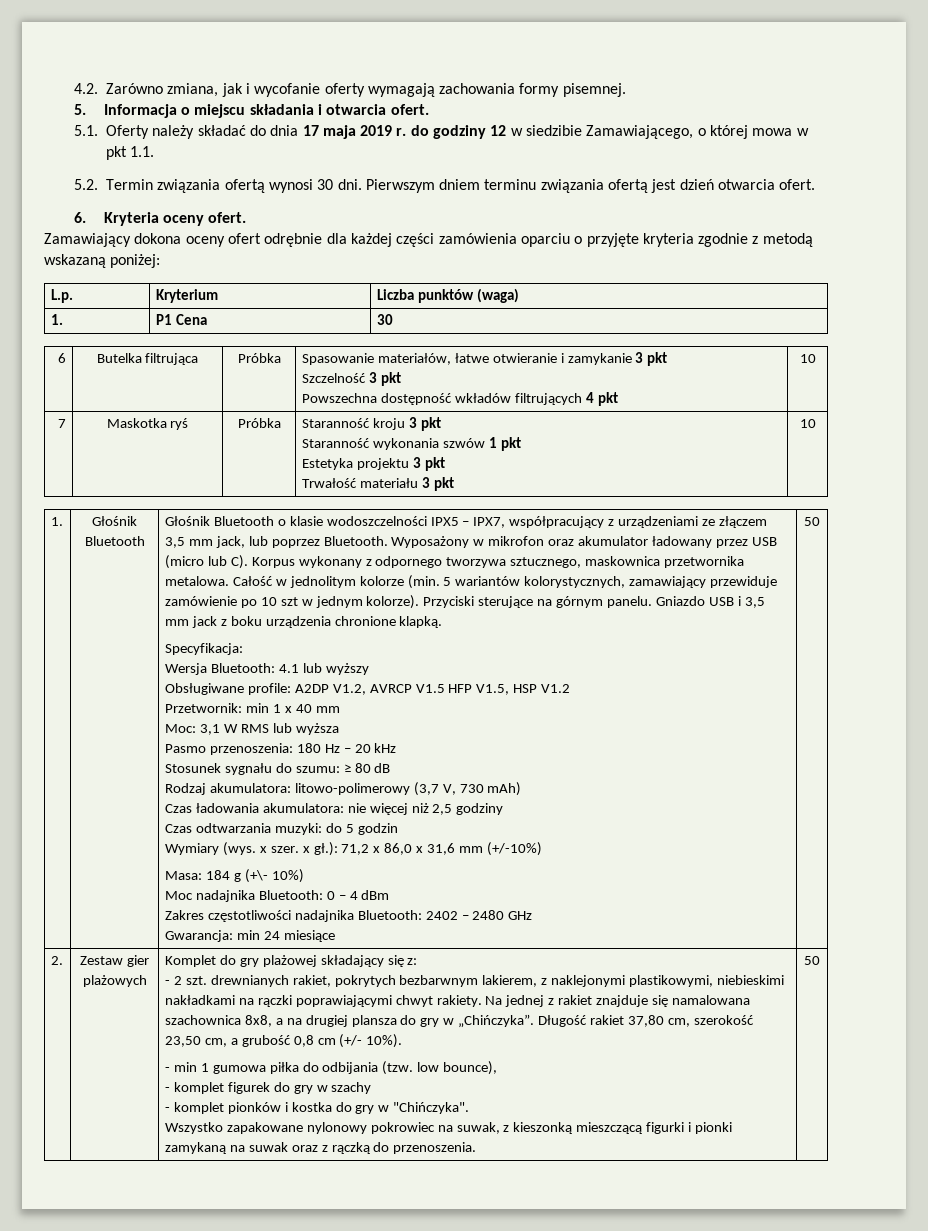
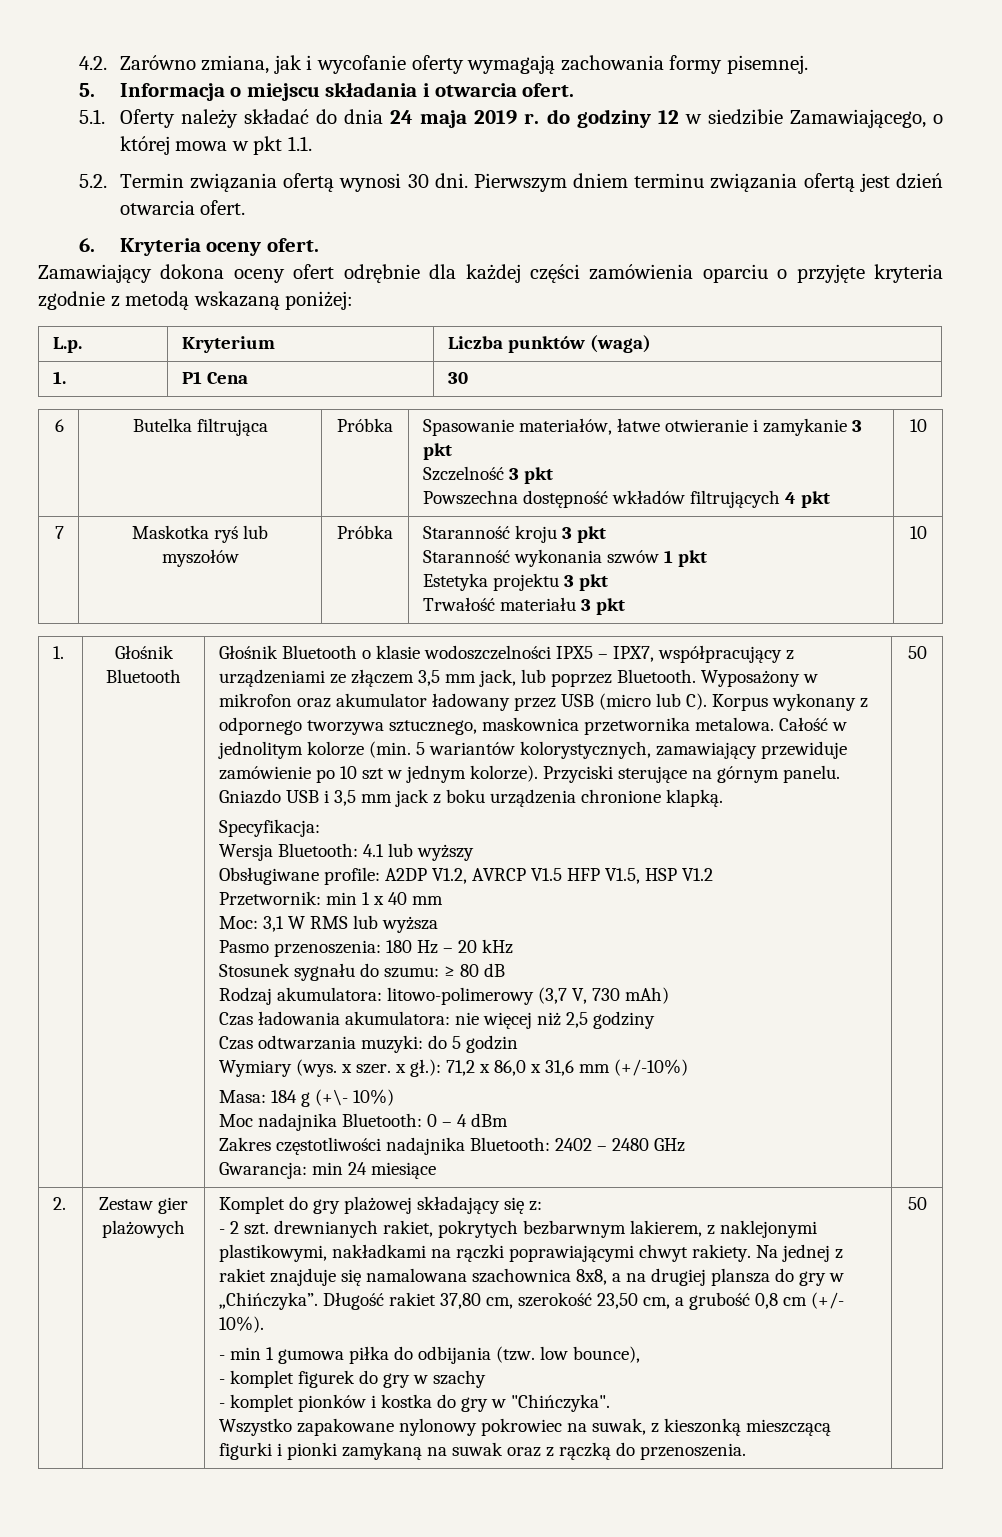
[302,125,319,136] 17 -> [390,110,414,124] 24
(189, 424) none -> [242,525,268,539] [161,549,239,567] lub myszołów
[717,975,785,985] niebieskimi -> (328, 1253) none

